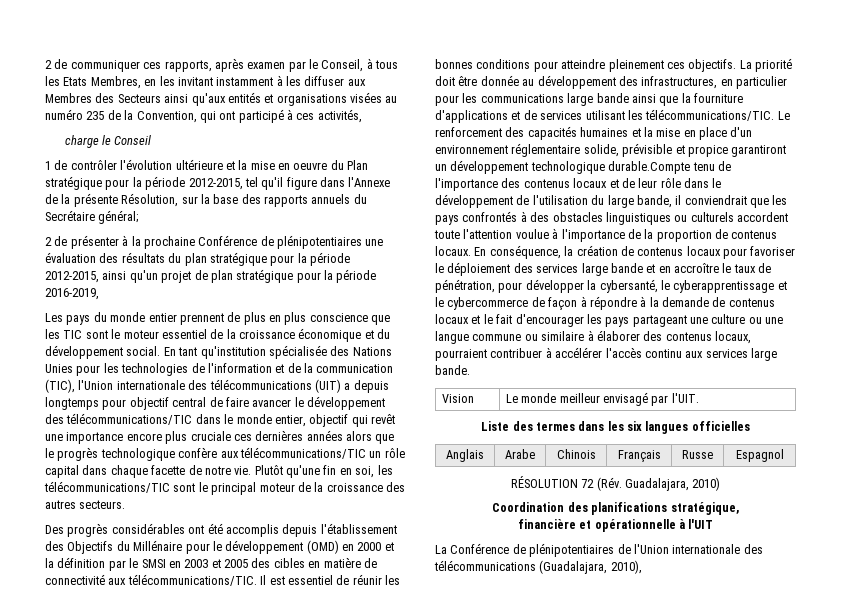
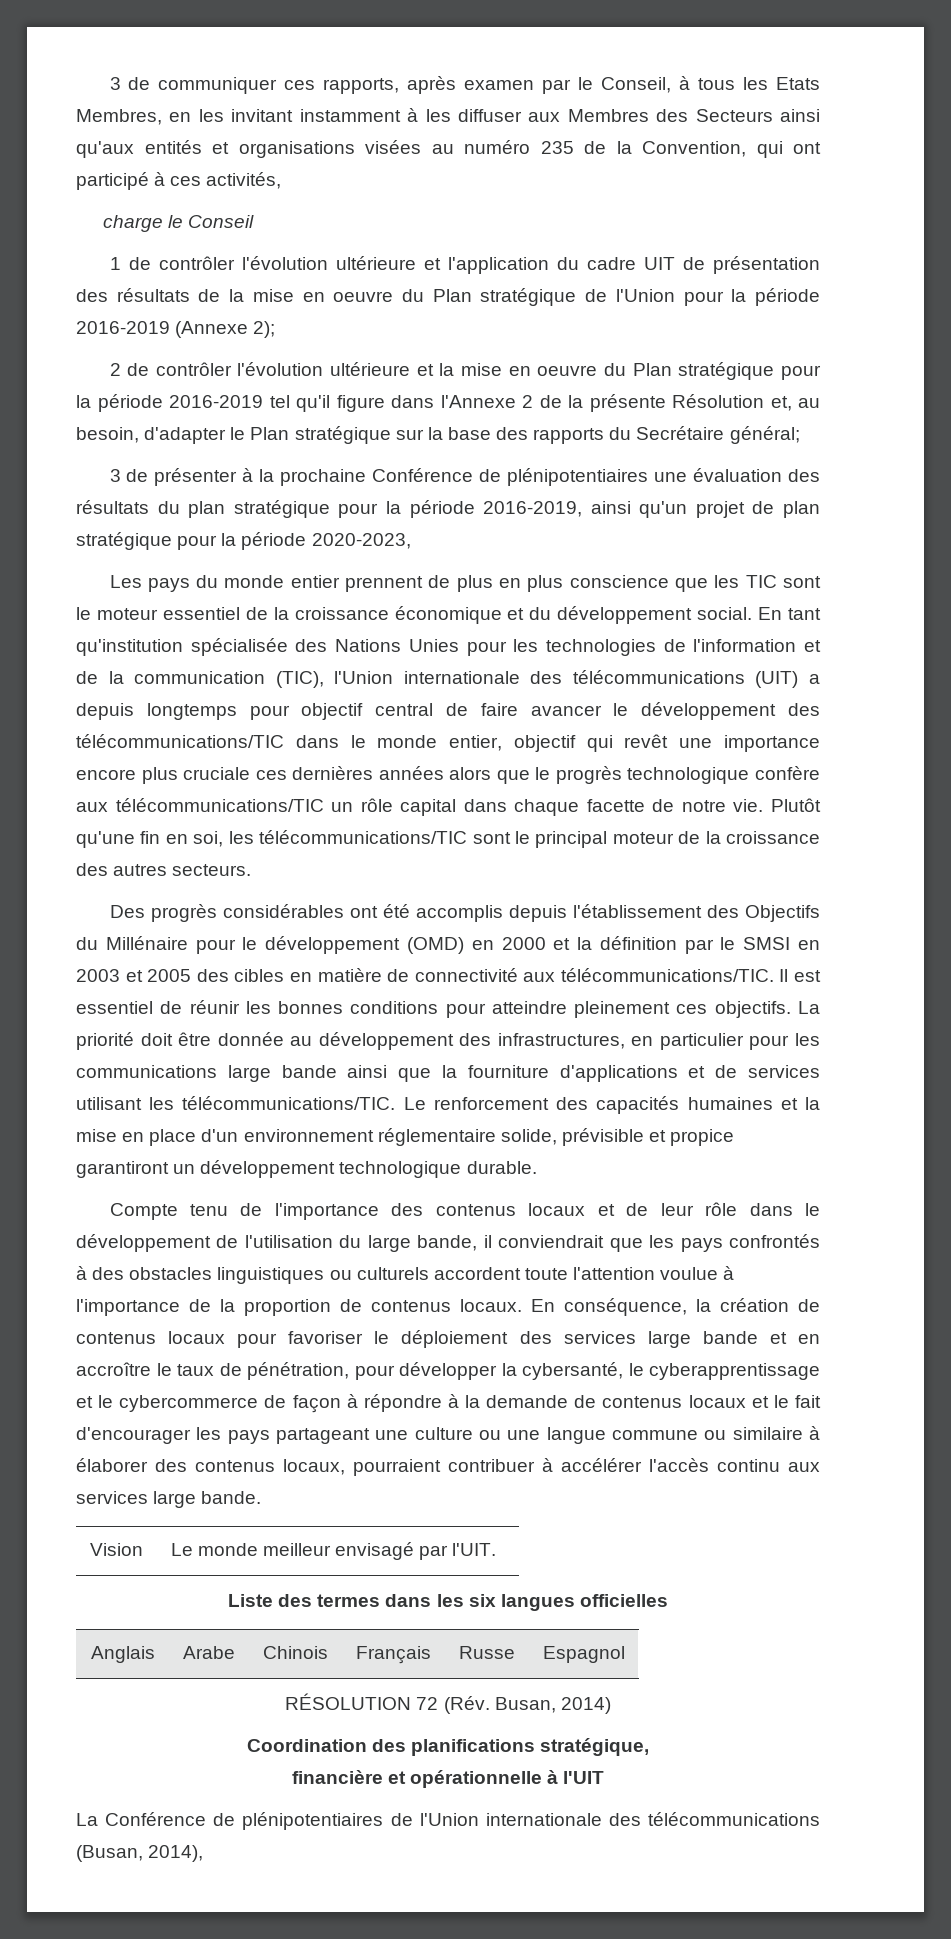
[45,60,52,69] 2 -> [109,77,121,90] 3
(235, 165) none -> [447,256,820,274] [76,288,820,306] [76,321,276,338] [109,362,434,376] l'application du cadre UIT de présentation des résultats de la mise en oeuvre du Plan stratégique de l'Union pour la période 2016-2019 (Annexe 2); // 2 de contrôler l'évolution ultérieure et
[188,178,243,190] 2012-2015, -> [169,395,263,408] 2016-2019
(391, 182) none -> [522,395,533,408] 2
[121,193,179,207] Résolution, -> [672,394,820,411] [76,426,391,444] Résolution et, au besoin, d'adapter le Plan stratégique
[311,194,351,204] annuels -> (605, 436) none
[45,237,52,246] 2 -> [109,469,121,482] 3
[45,271,99,283] 2012-2015, -> [483,501,583,517] 2016-2019,
[45,288,99,300] 2016-2019, -> [311,533,411,549] 2020-2023,
[608,161,691,174] durable.Compte -> [466,1161,537,1174] [109,1203,178,1220] durable. // Compte
[624,477,721,491] Guadalajara, 2010) -> [494,1697,611,1714] Busan, 2014)
[539,560,642,574] (Guadalajara, 2010), -> [76,1845,204,1862] (Busan, 2014),

